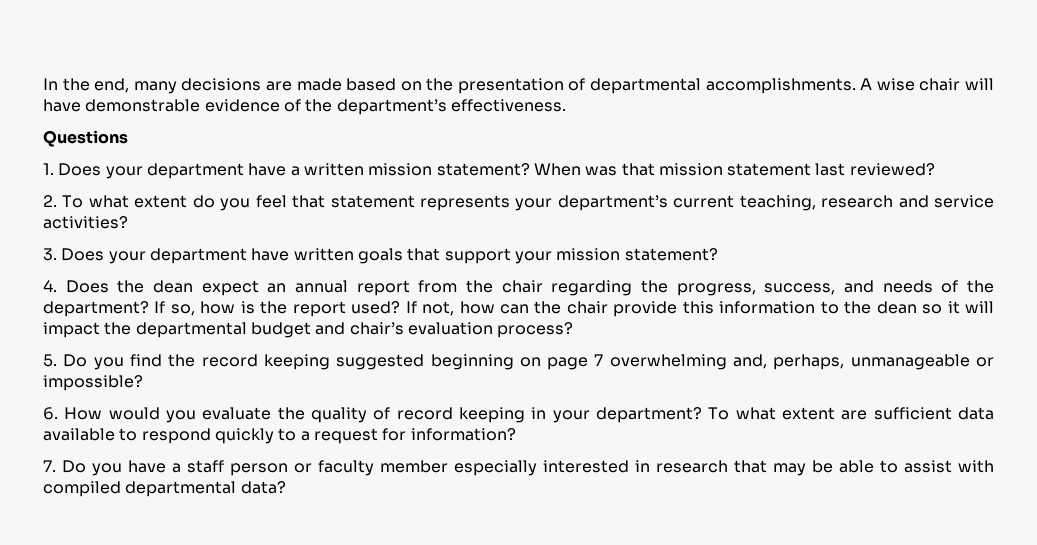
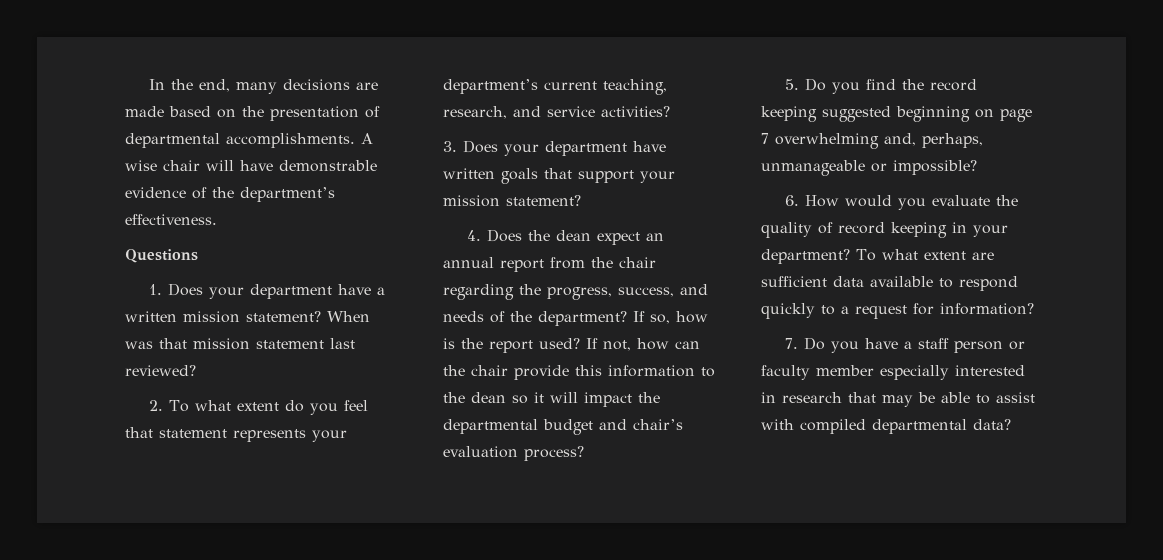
[821,195,894,208] research -> [443,106,507,119] research,

